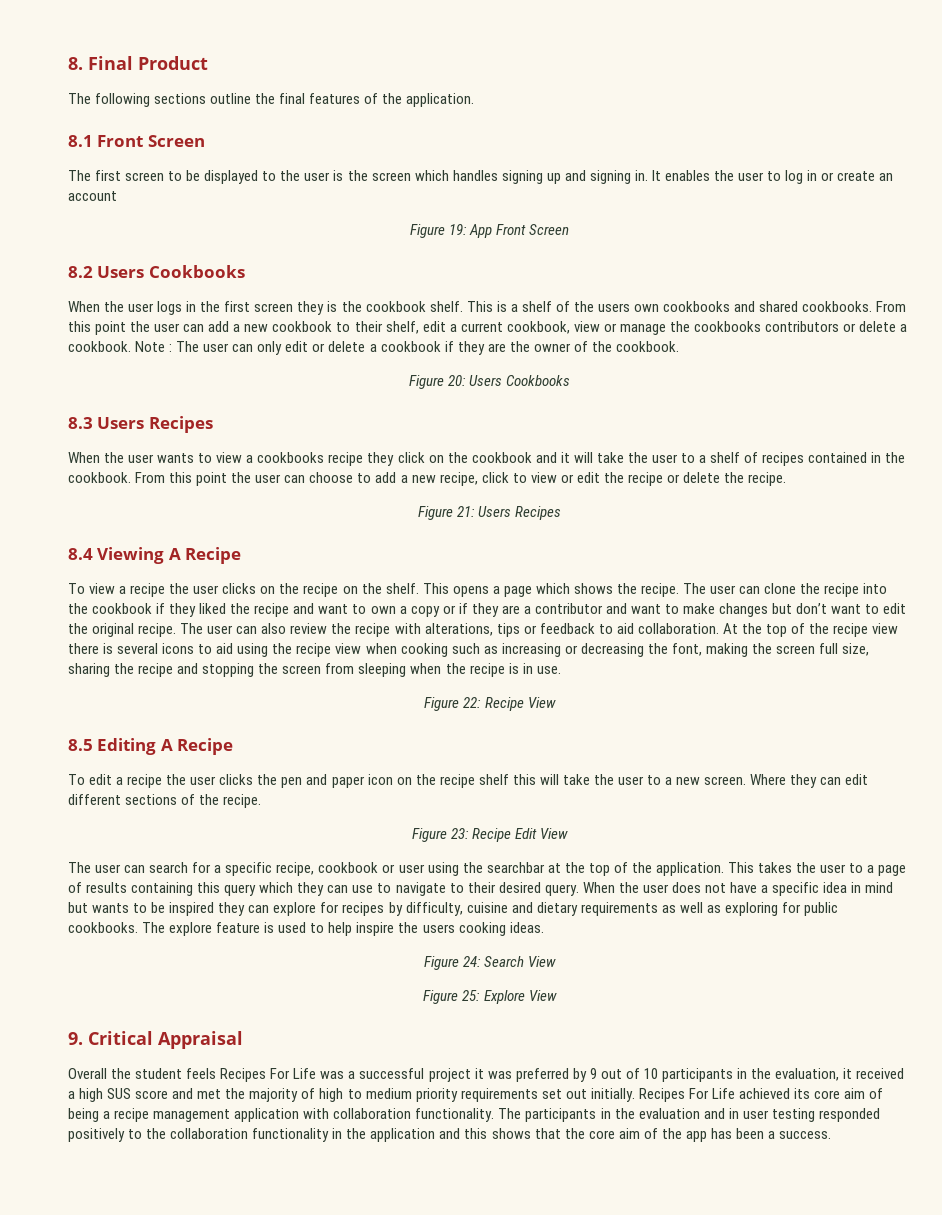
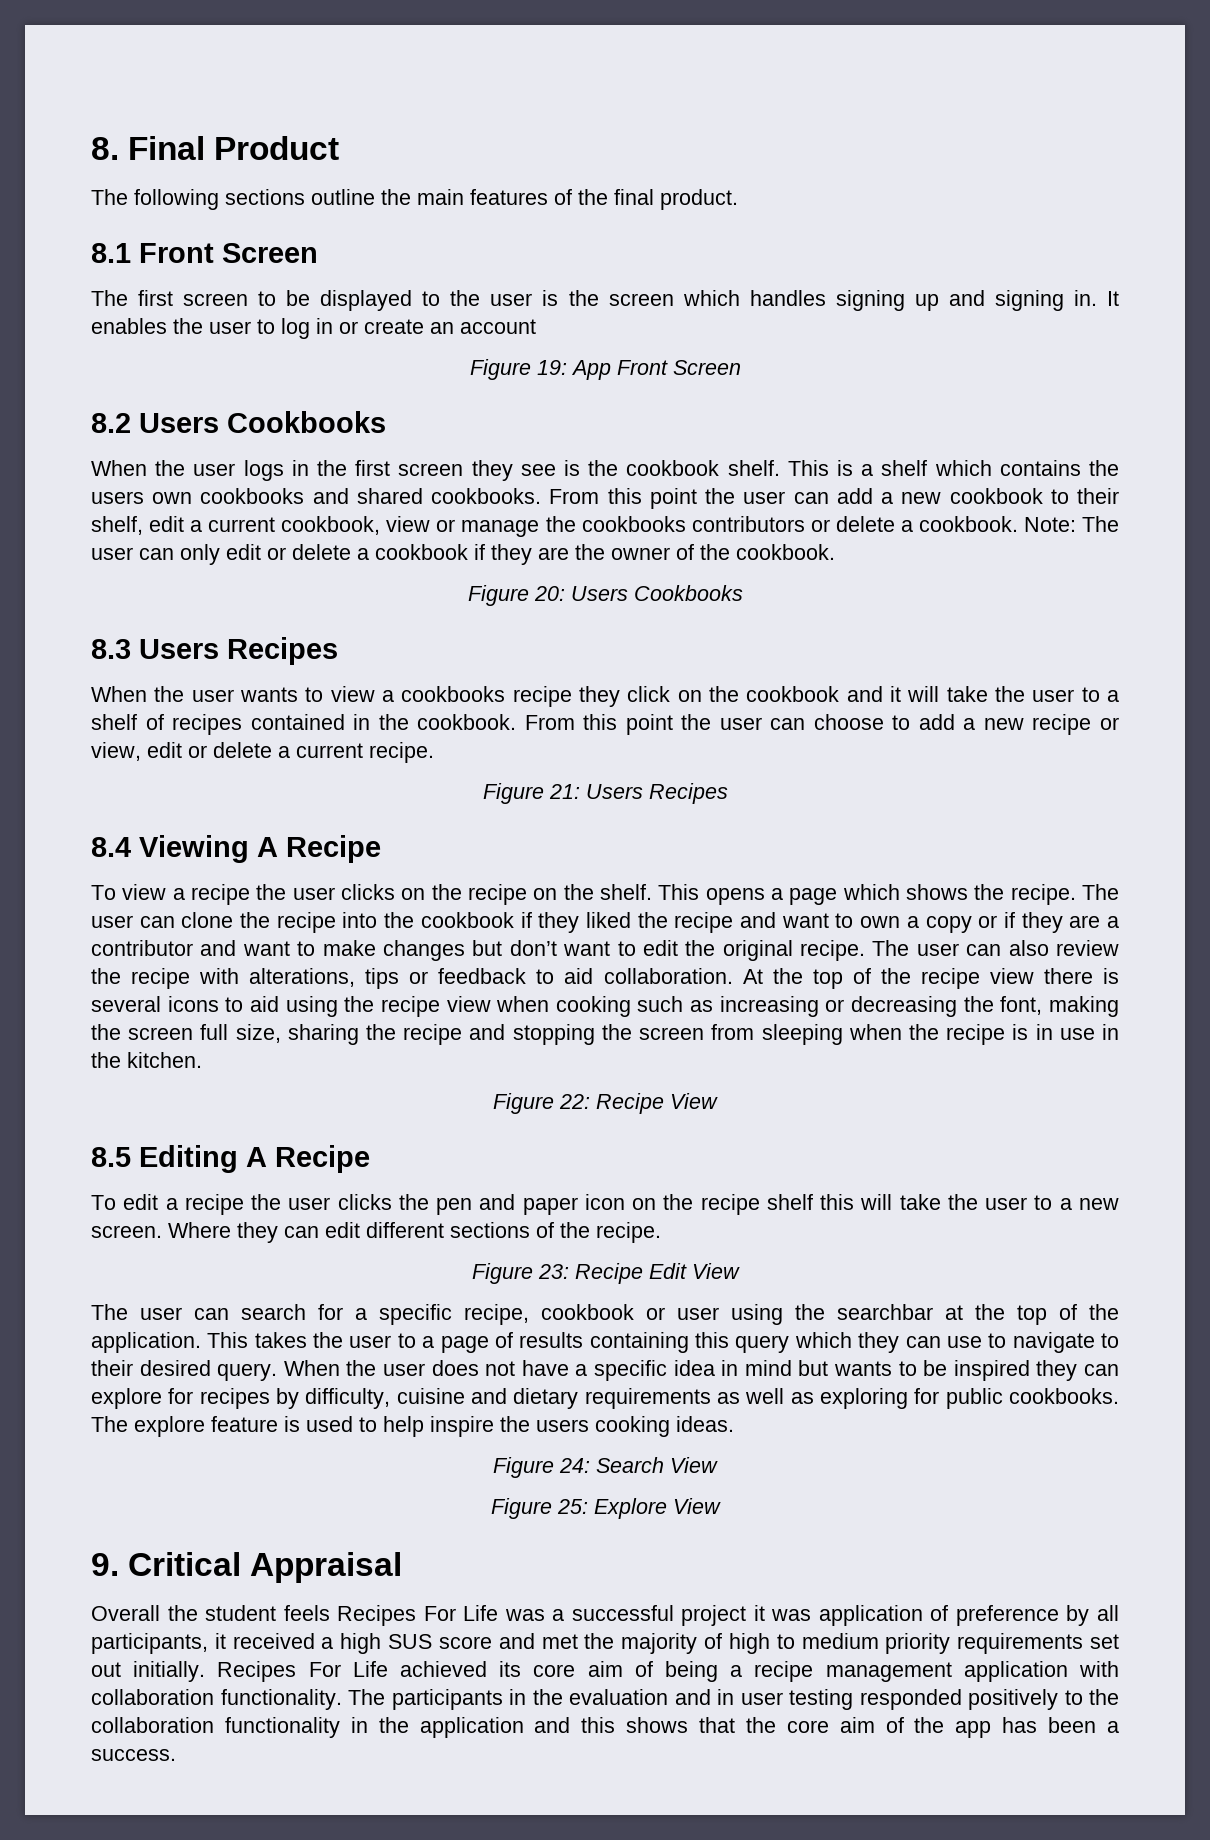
[279,93,306,104] final -> [417,189,464,205] main
[406,93,475,107] application. -> [614,189,738,210] final product.
(325, 308) none -> [520,464,556,476] see
[555,301,570,312] of -> [934,460,1081,476] which contains
[135,341,173,352] Note : -> [1023,517,1076,532] Note:
[439,472,745,486] recipe, click to view or edit the recipe or delete the -> [1032,714,1119,735] [91,742,363,761] recipe or view, edit or delete a current
[536,666,561,674] use. -> [1059,1024,1119,1040] [91,1052,202,1068] use in the kitchen.
[515,1068,840,1082] preferred by 9 out of 10 participants in the evaluation, -> [818,1605,1119,1626] [91,1633,208,1654] application of preference by all participants,

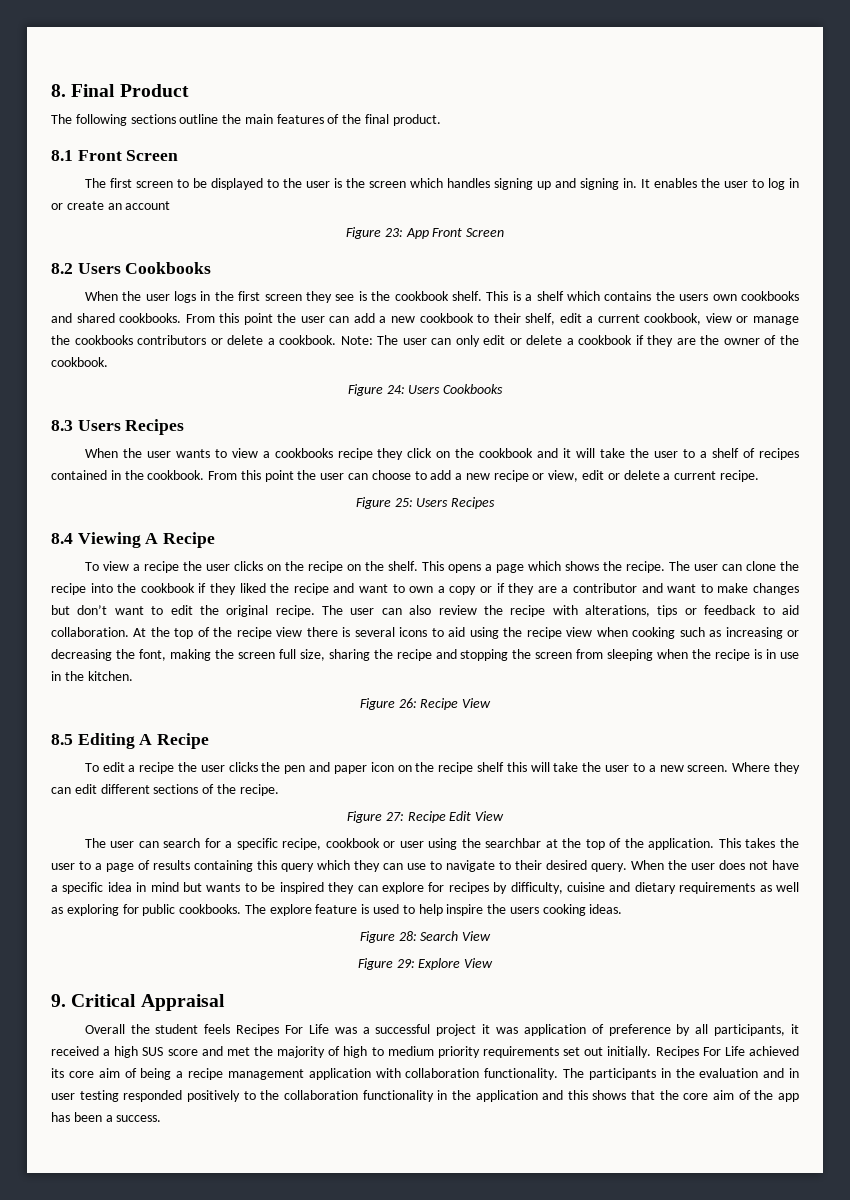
[536,360,567,375] 19: -> [384,228,403,237] 23:
[533,586,565,601] 20: -> [386,385,405,394] 24:
[548,784,580,799] 21: -> [394,498,413,507] 25:
[559,1094,590,1109] 22: -> [398,698,417,708] 26:
[537,1264,569,1279] 23: -> [385,812,404,821] 27:
[559,1458,590,1473] 24: -> [398,931,417,941] 28:
[556,1499,588,1514] 25: -> [396,959,415,968] 29:

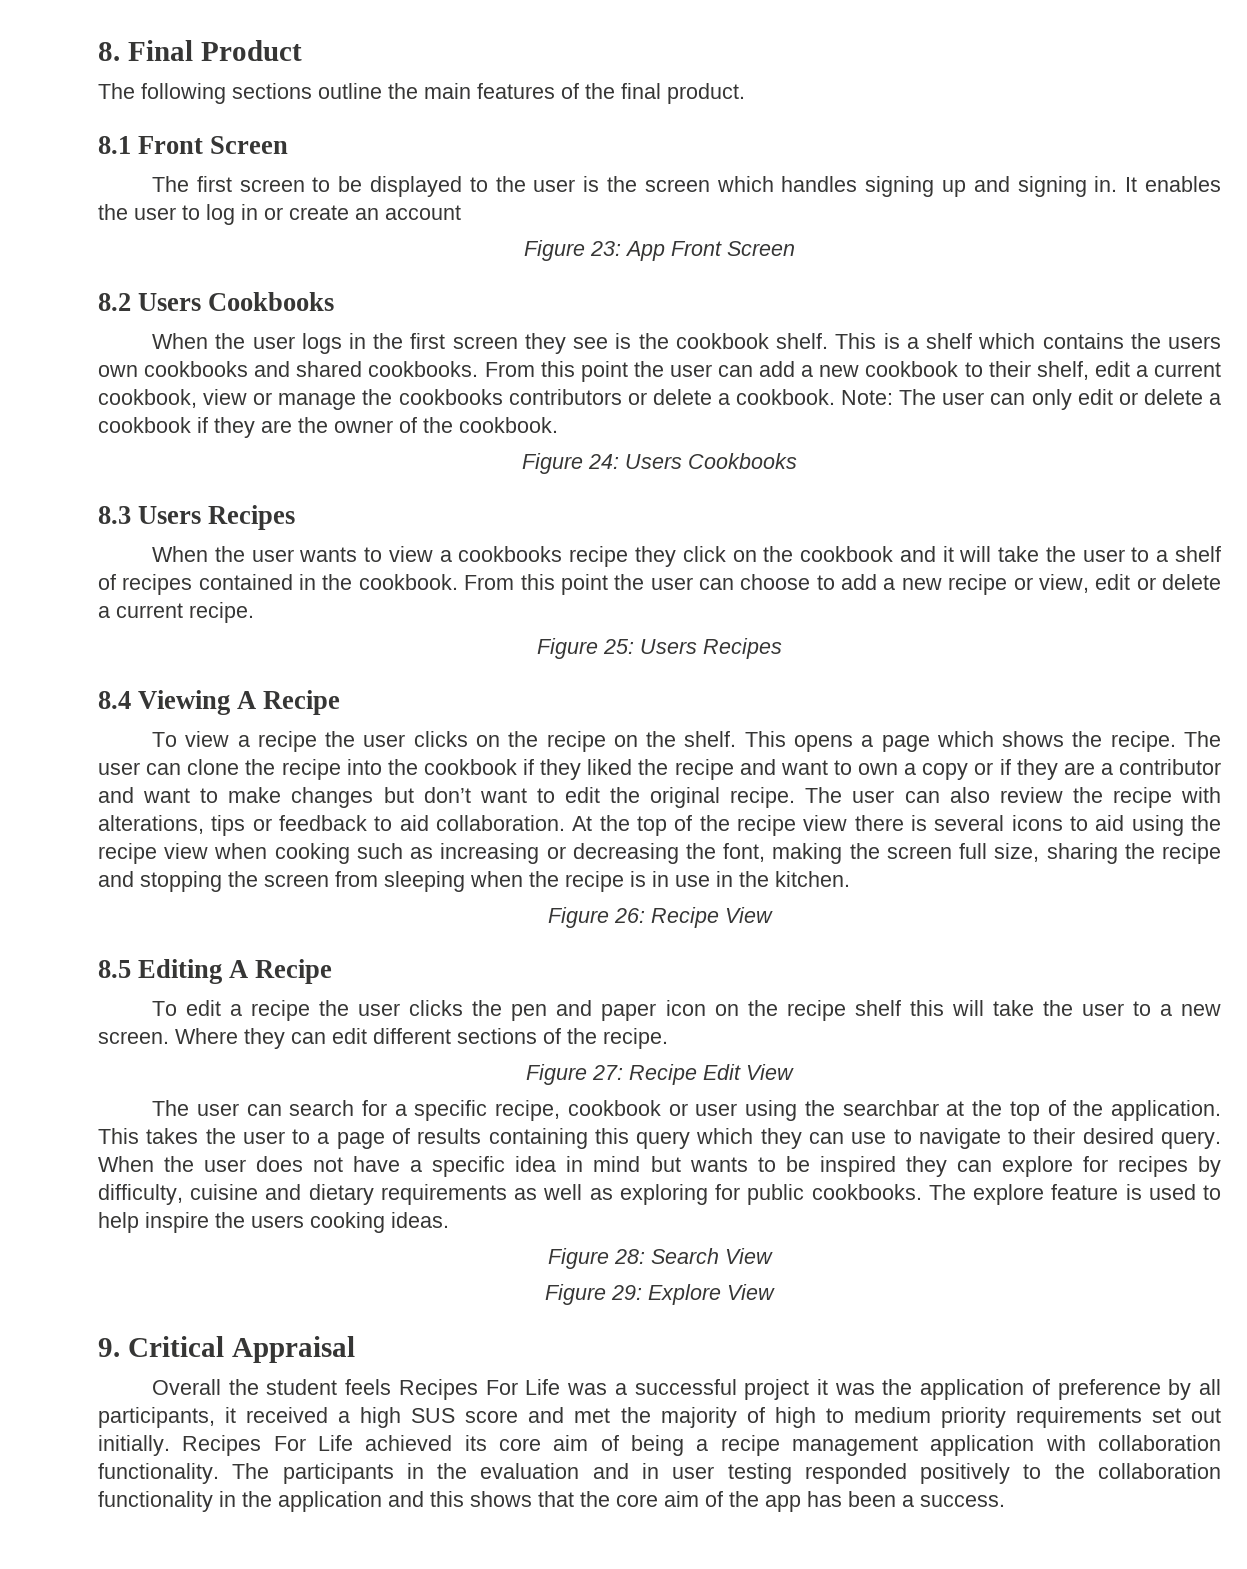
(519, 1030) none -> [882,1379,913,1395] the

